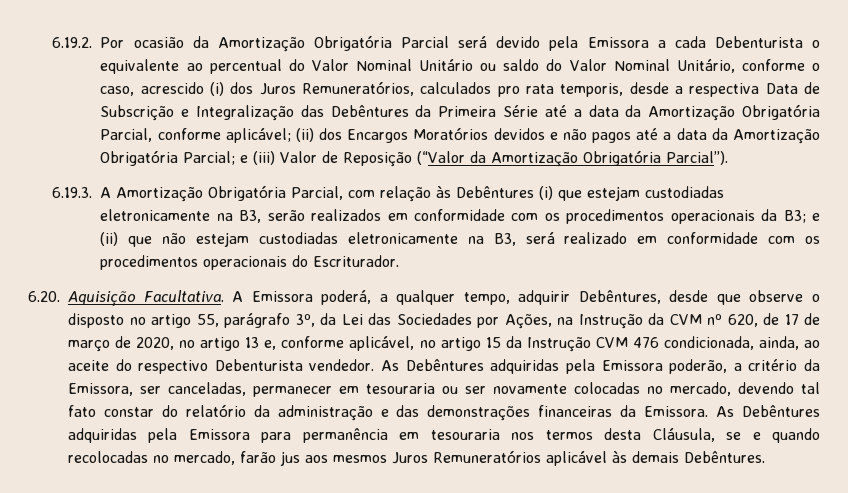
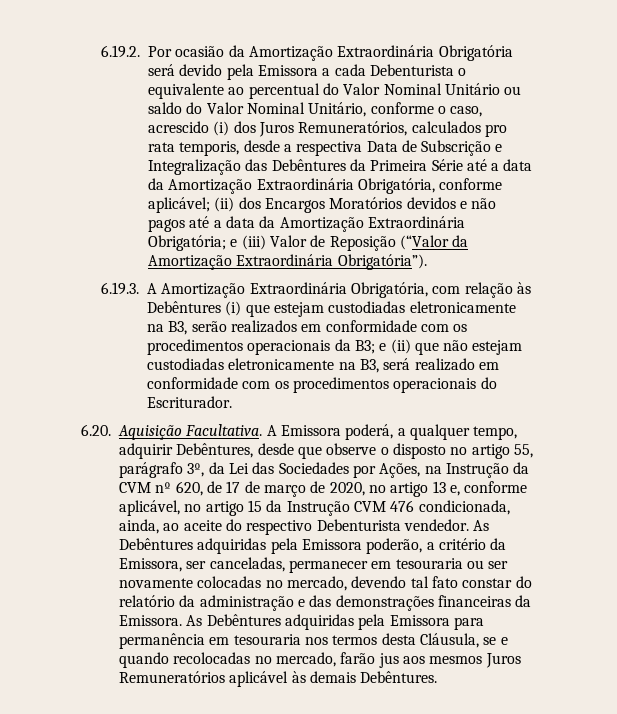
[313,35,450,51] Obrigatória Parcial -> [337,45,513,61] Extraordinária Obrigatória
[741,104,820,120] [100,128,153,142] Obrigatória Parcial, -> [256,178,435,194] Extraordinária Obrigatória,
[100,150,236,166] Obrigatória Parcial; -> [367,216,465,228] [147,235,226,251] Extraordinária Obrigatória;
[583,150,729,166] Obrigatória Parcial”). -> [236,254,427,270] Extraordinária Obrigatória”).
[208,185,344,201] Obrigatória Parcial, -> [249,282,428,298] Extraordinária Obrigatória,

